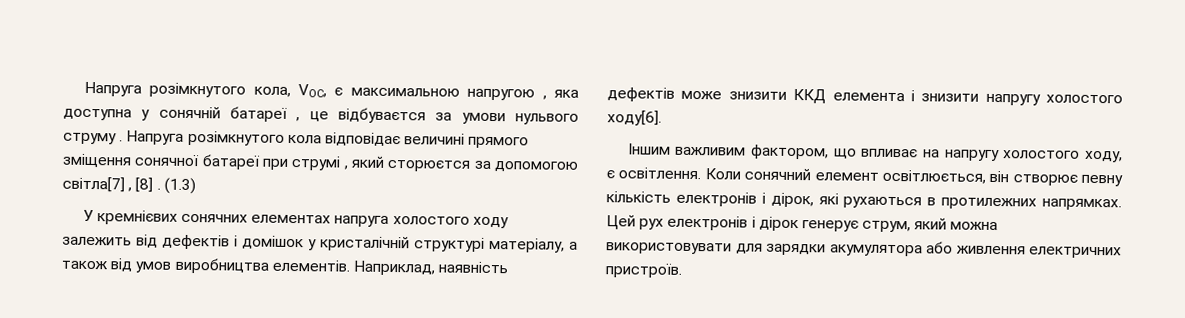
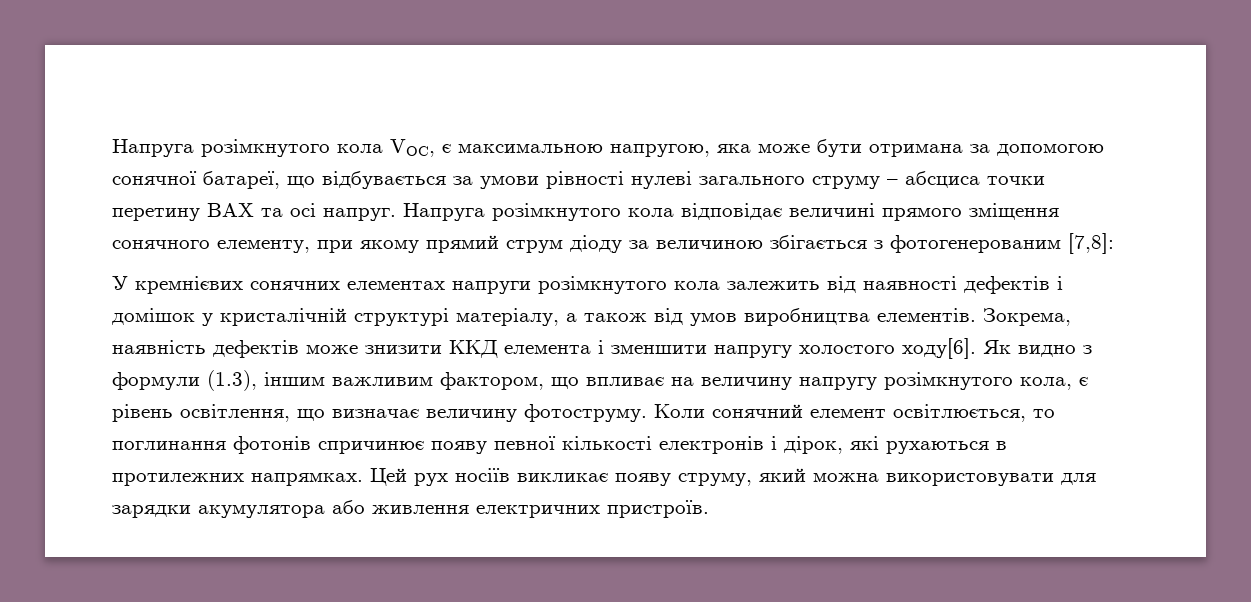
[83,81,291,98] Напруга розімкнутого кола, -> [112,139,383,157] Напруга розімкнутого кола
[467,88,579,101] [63,105,579,125] [63,132,124,145] напругою , яка доступна у сонячній батареї , це відбуваєтся за умови нульвого струму . -> [610,139,1104,157] [112,171,1045,189] [112,203,396,221] напругою, яка може бути отримана за допомогою сонячної батареї, що відбувається за умови рівності нулеві загального струму – абсциса точки перетину ВАХ та осі напруг.
[134,154,578,172] [62,176,196,195] сонячної батареї при струмі , який сторюєтся за допомогою світла[7] , [8] . (1.3) -> [112,233,1114,254] сонячного елементу, при якому прямий струм діоду за величиною збігається з фотогенерованим [7,8]:
[334,215,509,229] напруга холостого ходу -> [452,276,720,294] напруги розімкнутого кола
(158, 241) none -> [863,276,957,290] наявності
[352,260,435,276] Наприклад, -> [983,308,1071,326] Зокрема,
[921,93,980,102] знизити -> [611,345,707,354] зменшити
[627,143,671,155] // Іншим -> [983,340,1092,357] [112,370,325,391] Як видно з формули (1.3), іншим
[944,149,1123,163] [606,167,1123,187] [606,191,671,203] напругу холостого ходу, є освітлення. Коли сонячний елемент освітлюється, він створює певну кількість -> [701,372,1088,390] [112,404,1055,422] [112,436,652,454] величину напругу розімкнутого кола, є рівень освітлення, що визначає величину фотоструму. Коли сонячний елемент освітлюється, то поглинання фотонів спричинює появу певної кількості
[667,215,912,233] електронів і дірок генерує струм, -> [455,468,752,486] носіїв викликає появу струму,

